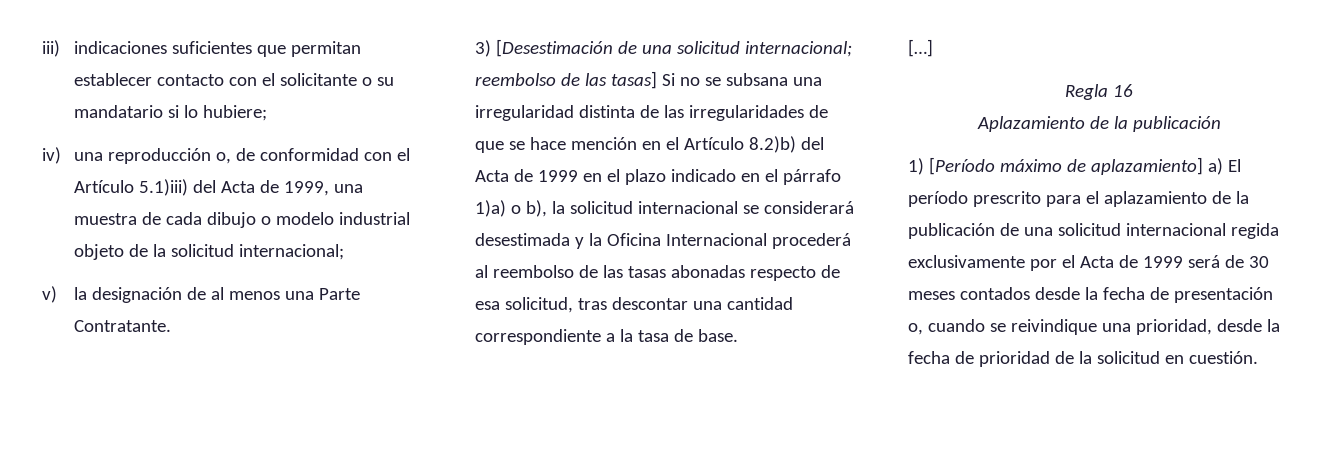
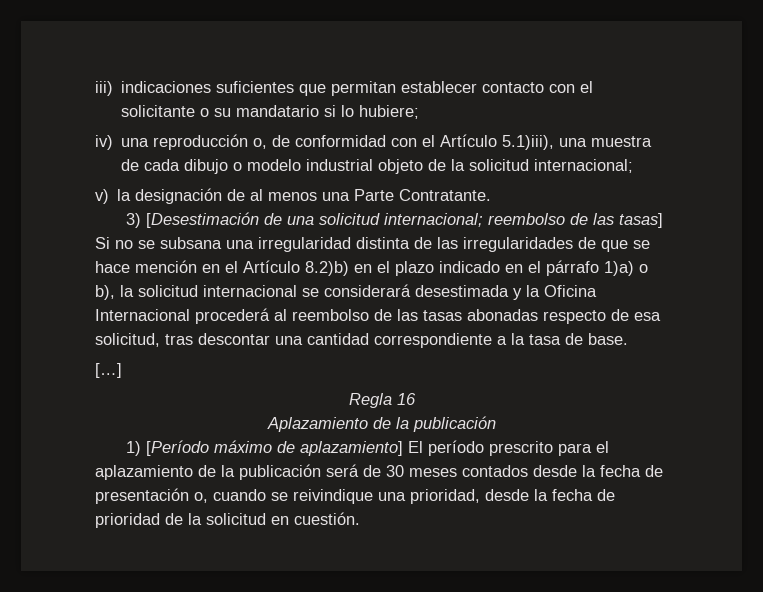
[139,179,330,196] 5.1)iii) del Acta de 1999, -> [502,135,555,150] 5.1)iii),
[800,137,824,150] [475,169,578,182] del Acta de 1999 -> (349, 268) none
[1207,158,1223,175] a) -> (404, 448) none
[999,223,1279,239] [908,255,1183,271] de una solicitud internacional regida exclusivamente por el Acta de 1999 -> (321, 472) none

